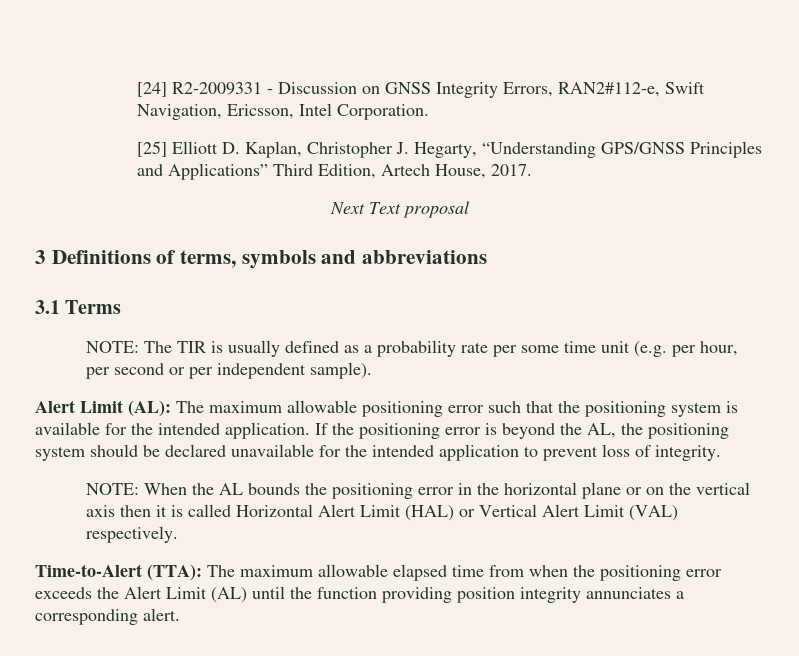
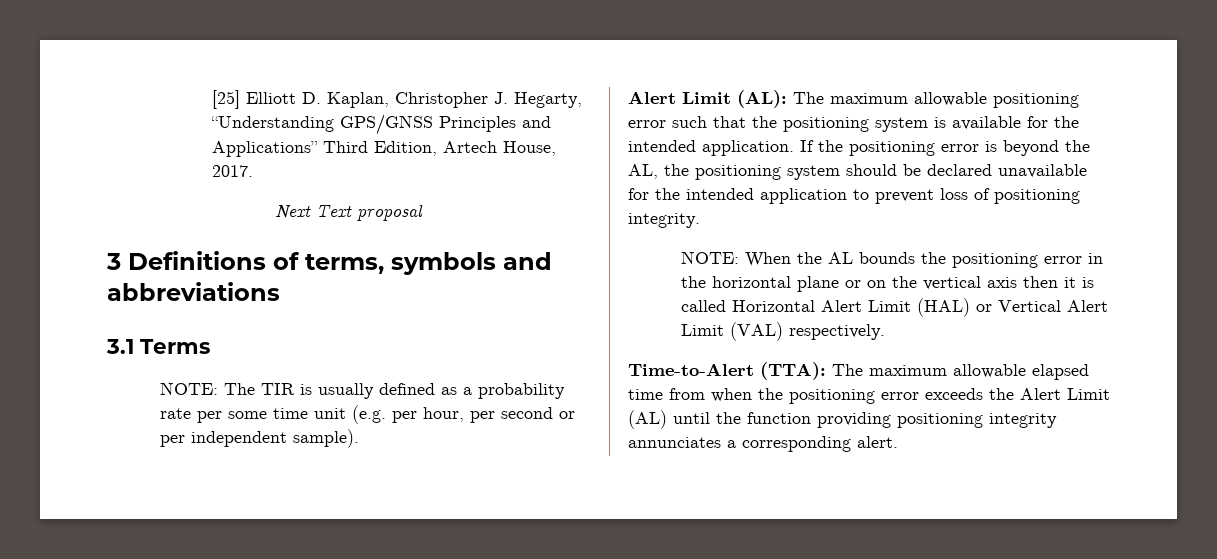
[136,82,705,98] [136,103,429,120] [24] R2-2009331 - Discussion on GNSS Integrity Errors, RAN2#112-e, Swift Navigation, Ericsson, Intel Corporation. // -> (212, 99) none
(651, 451) none -> [994,189,1080,204] positioning
[457,587,515,603] position -> [897,413,983,428] positioning

